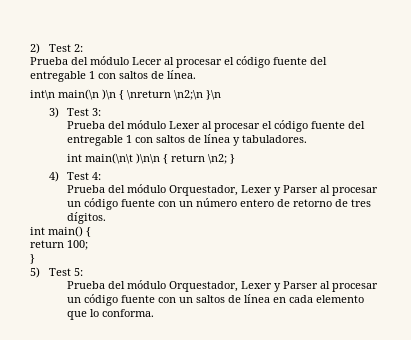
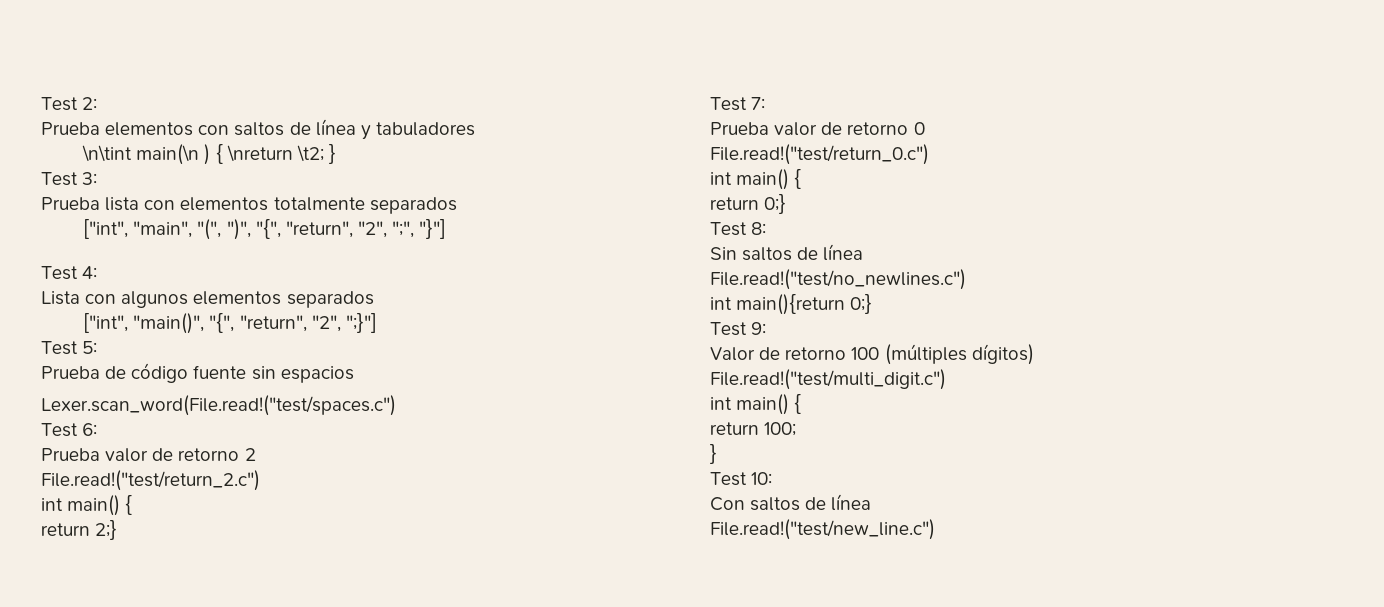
[30,43,40,54] 2) -> (41, 104) none
[71,56,327,68] [30,70,196,82] [30,89,221,100] [48,107,102,118] [67,120,366,132] [67,135,133,146] del módulo Lecer al procesar el código fuente del entregable 1 con saltos de línea. // int\n main(\n )\n { \nreturn \n2;\n }\n // 3) Test 3: // Prueba del módulo Lexer al procesar el código fuente del entregable 1 -> [105,122,194,136] elementos
[242,135,308,143] [67,153,236,164] [48,171,102,182] [67,184,379,196] [67,198,372,210] [67,212,107,224] tabuladores. // int main(\n\t )\n\n { return \n2; } // 4) Test 4: // Prueba del módulo Orquestador, Lexer y Parser al procesar un código fuente con un número entero de retorno de tres dígitos. -> [375,122,475,136] [82,144,336,165] [41,172,98,186] [41,197,457,214] [83,219,447,240] [41,266,98,280] [41,291,374,308] [83,313,377,334] [41,341,98,355] [41,363,354,383] [41,395,396,416] [41,423,98,437] [41,448,256,462] [41,470,260,491] [41,495,133,516] [41,520,118,540] [710,97,766,111] [710,122,925,136] [710,144,929,165] [710,169,802,190] [710,194,787,214] [710,222,767,236] [710,244,864,261] [710,269,966,290] [710,294,873,315] [710,322,767,336] [710,344,1034,365] [710,369,946,390] tabuladores // \n\tint main(\n ) { \nreturn \t2; } // Test 3: // Prueba lista con elementos totalmente separados // ["int", "main", "(", ")", "{", "return", "2", ";", "}"] // Test 4: // Lista con algunos elementos separados // ["int", "main()", "{", "return", "2", ";}"] // Test 5: // Prueba de código fuente sin espacios // Lexer.scan_word(File.read!("test/spaces.c") // Test 6: // Prueba valor de retorno 2 // File.read!("test/return_2.c") // int main() { // return 2;} // Test 7: // Prueba valor de retorno 0 // File.read!("test/return_0.c") // int main() { // return 0;} // Test 8: // Sin saltos de línea // File.read!("test/no_newlines.c") // int main(){return 0;} // Test 9: // Valor de retorno 100 (múltiples dígitos) // File.read!("test/multi_digit.c")
[30,267,83,278] [67,280,379,292] [67,294,365,306] [67,309,155,320] 5) Test 5: // Prueba del módulo Orquestador, Lexer y Parser al procesar un código fuente con un saltos de línea en cada elemento que lo conforma. -> [710,472,773,486] [710,494,872,511] [710,519,935,540] Test 10: // Con saltos de línea // File.read!("test/new_line.c")

